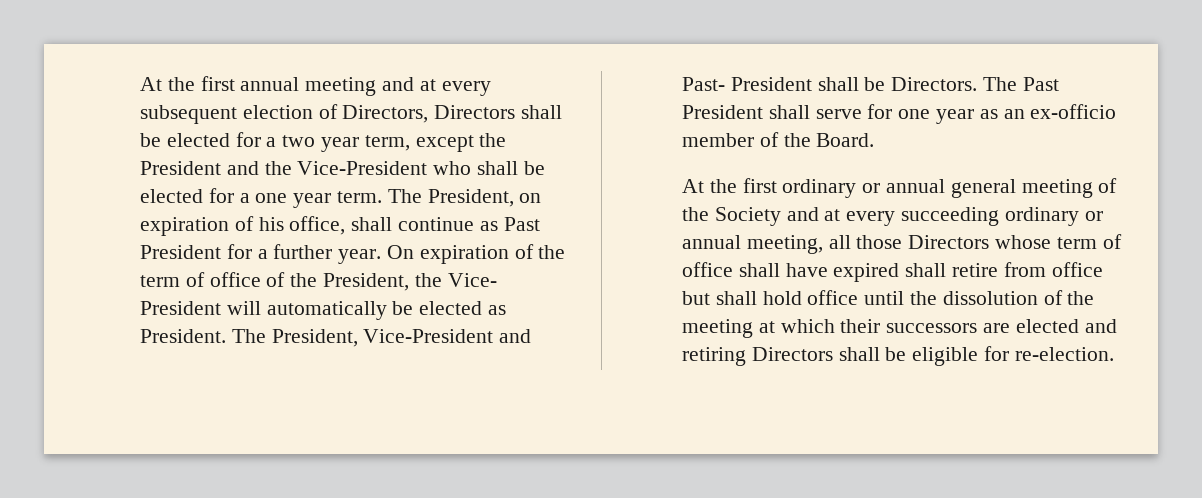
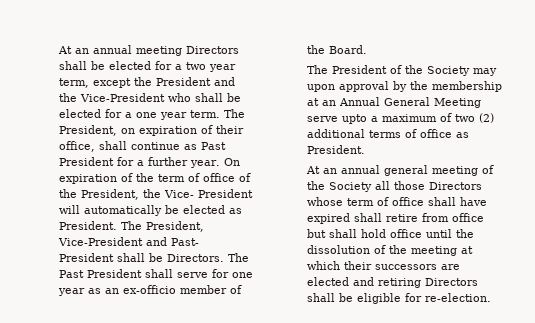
[139,76,491,96] [139,104,429,124] At the first annual meeting and at every subsequent election of Directors, -> [58,45,183,56] At an annual meeting
[258,217,284,231] his -> [216,125,245,134] their
[681,178,881,198] At the first ordinary or -> [307,65,498,76] [307,81,503,92] [307,97,482,108] [307,113,495,124] [307,129,470,138] [307,145,366,154] [306,166,338,174] The President of the Society may upon approval by the membership at an Annual General Meeting serve upto a maximum of two (2) additional terms of office as President. // At an
[786,207,1103,226] [681,235,823,254] and at every succeeding ordinary or annual meeting, -> (373, 187) none

